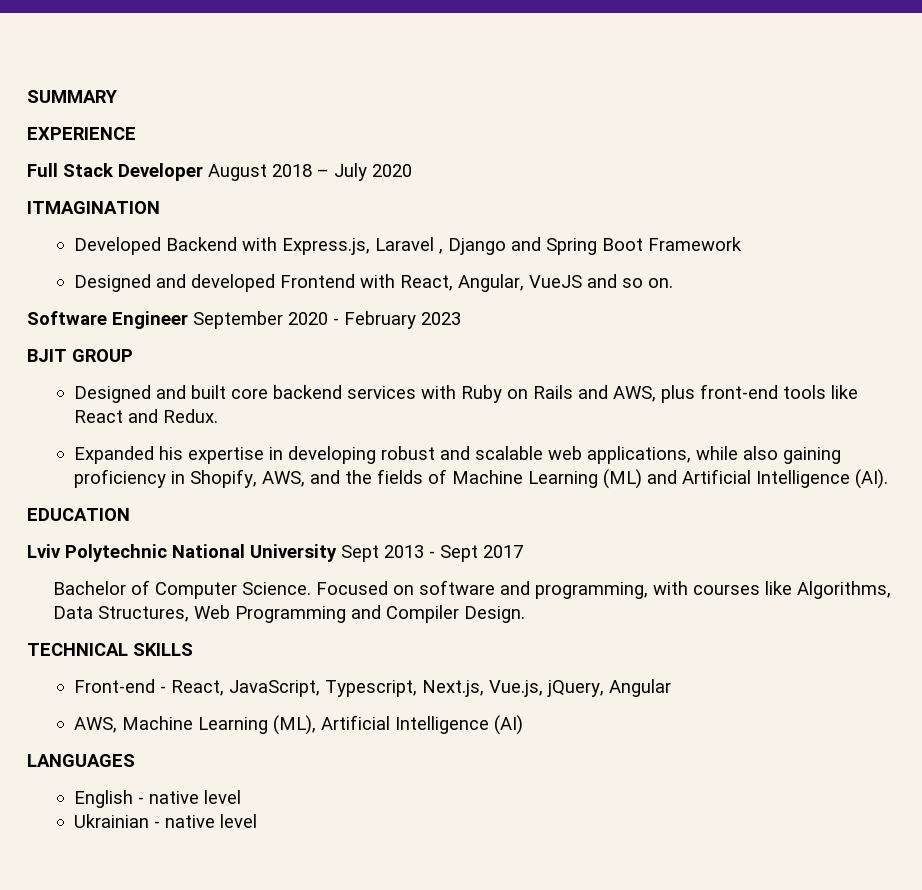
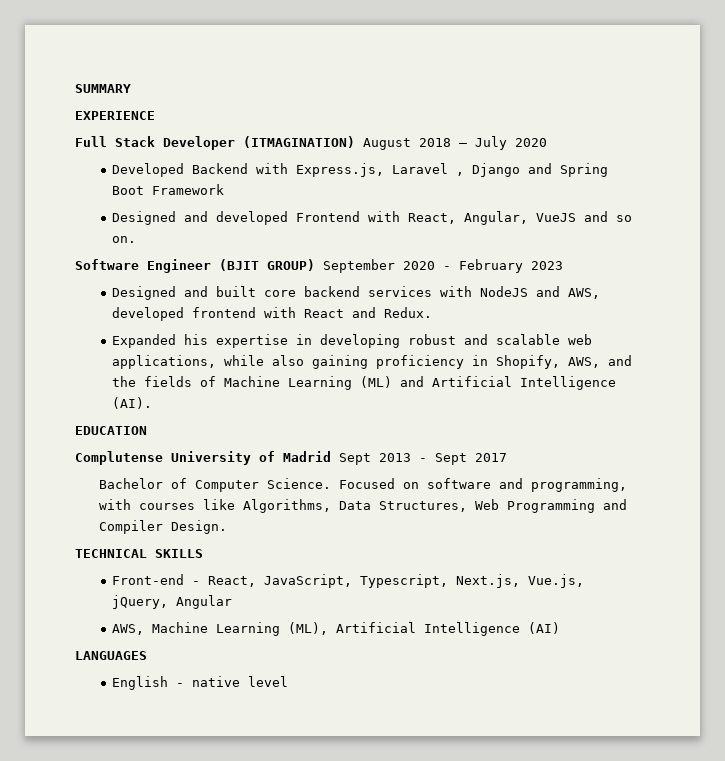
(203, 172) none -> [243,136,355,148] (ITMAGINATION)
[27,201,160,214] // ITMAGINATION -> (547, 142) none
(188, 320) none -> [219,259,315,271] (BJIT GROUP)
[27,349,133,362] // BJIT GROUP -> (563, 265) none
[460,384,858,403] Ruby on Rails and AWS, plus front-end tools like -> [480,286,601,299] [112,307,297,321] NodeJS and AWS, developed frontend with
[27,544,337,562] Lviv Polytechnic National University -> [75,451,331,465] Complutense University of Madrid
[73,814,257,828] // Ukrainian - native level -> (289, 681) none

